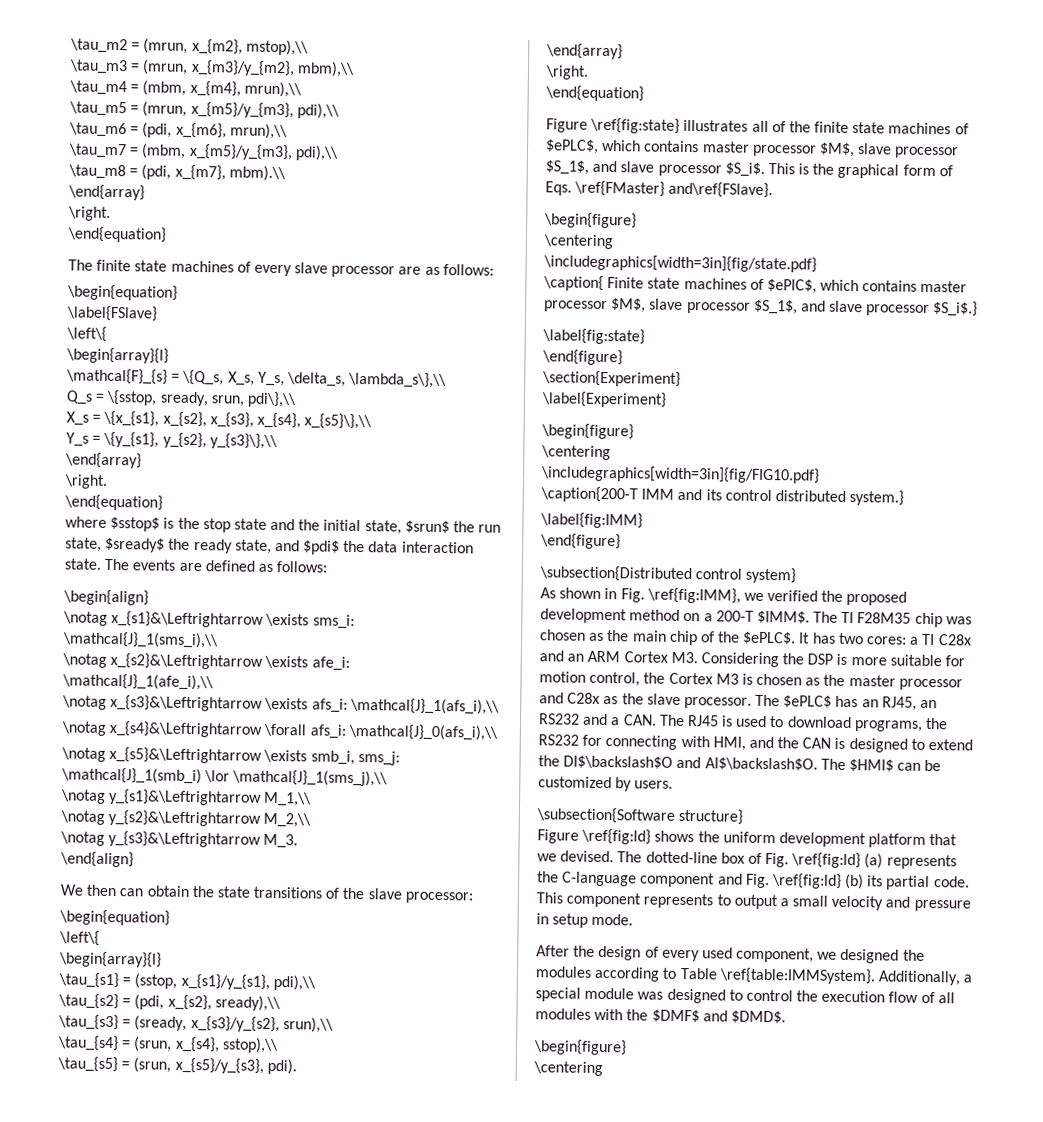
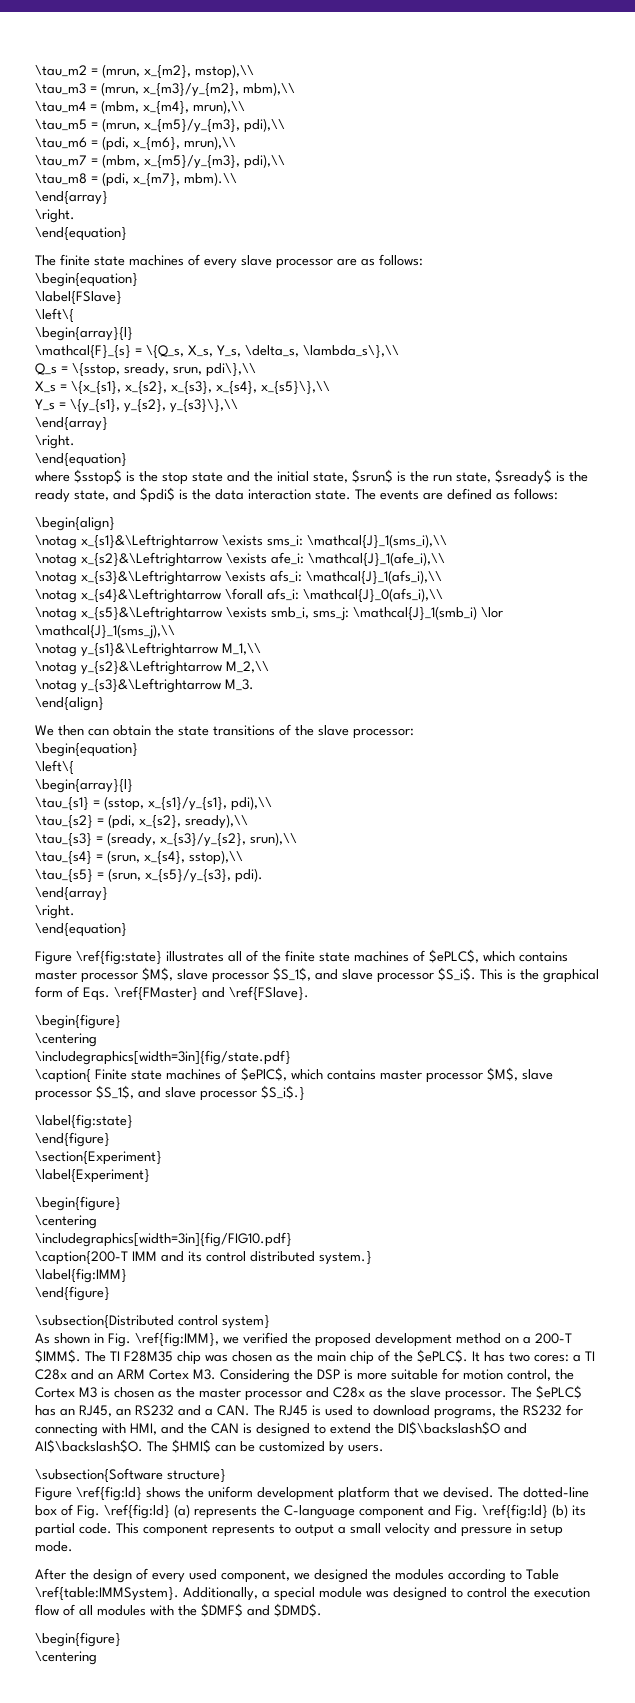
(450, 527) none -> [397,471,406,482] is
(166, 545) none -> [556,471,565,482] is
(341, 547) none -> [179,489,188,500] is
[668,181,774,199] and\ref{FSlave}. -> [202,986,309,1001] and \ref{FSlave}.

